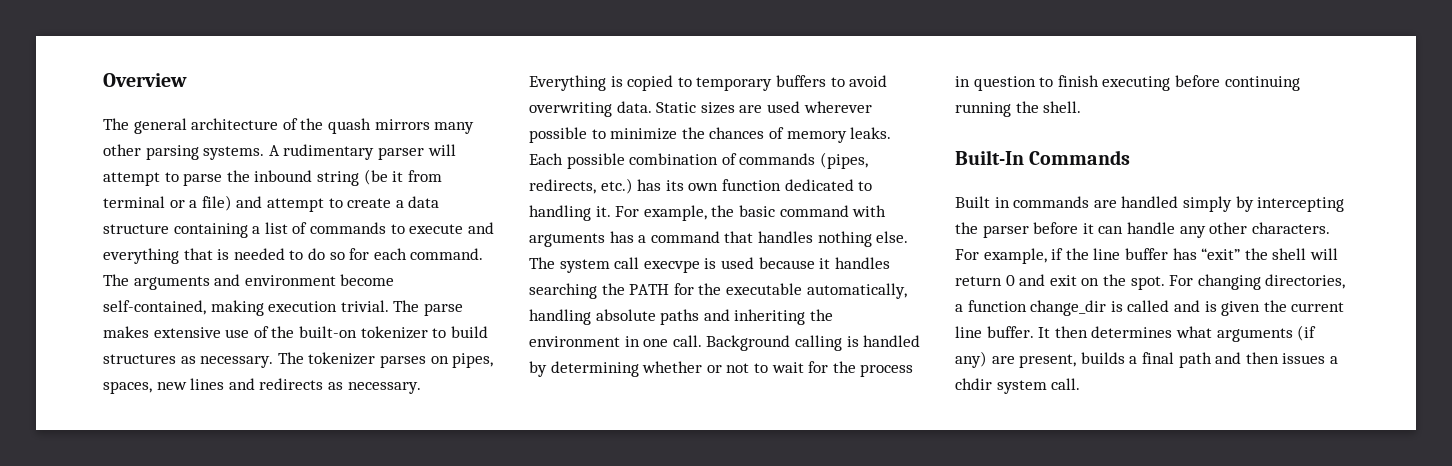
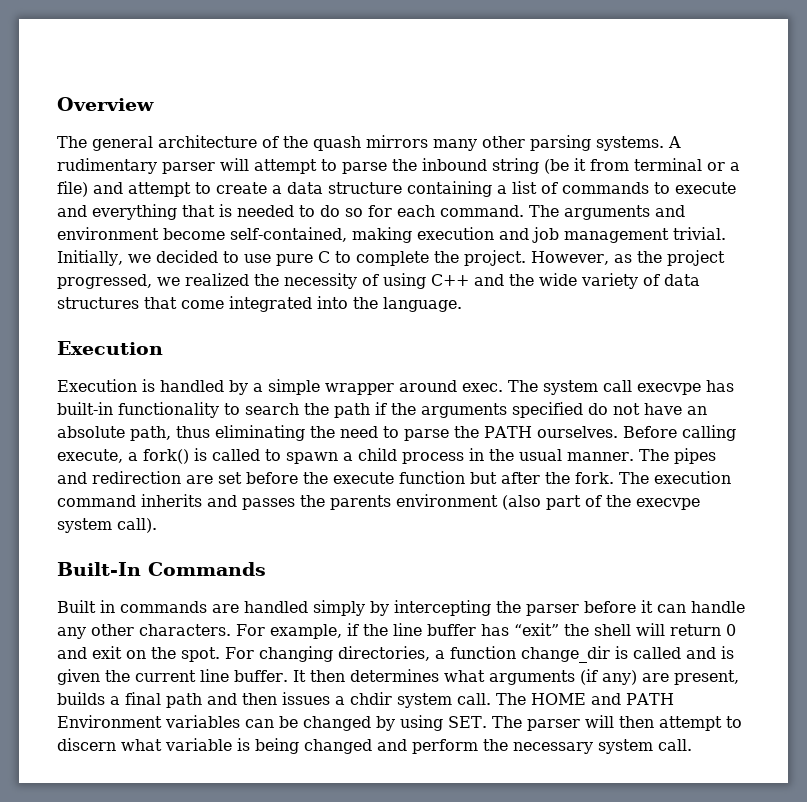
[340,300,463,316] [103,326,488,339] [103,352,494,368] [103,378,421,394] [529,75,888,91] [529,101,872,117] [529,127,892,143] [529,152,868,169] [529,178,873,194] [529,205,887,221] [529,231,909,247] [529,257,890,273] [529,283,907,299] [529,309,833,325] [529,335,921,351] [529,361,914,377] [955,75,1300,91] [955,101,1082,117] trivial. The parse makes extensive use of the built-on tokenizer to build structures as necessary. The tokenizer parses on pipes, spaces, new lines and redirects as necessary. Everything is copied to temporary buffers to avoid overwriting data. Static sizes are used wherever possible to minimize the chances of memory leaks. Each possible combination of commands (pipes, redirects, etc.) has its own function dedicated to handling it. For example, the basic command with arguments has a command that handles nothing else. The system call execvpe is used because it handles searching the PATH for the executable automatically, handling absolute paths and inheriting the environment in one call. Background calling is handled by determining whether or not to wait for the process in question to finish executing before continuing running the shell. -> [499,227,726,243] [57,250,725,266] [57,273,700,289] [57,296,462,312] [57,341,163,355] [57,379,734,395] [57,402,707,418] [57,425,736,441] [57,448,716,464] [57,471,731,484] [57,494,700,510] [57,518,157,533] and job management trivial. Initially, we decided to use pure C to complete the project. However, as the project progressed, we realized the necessity of using C++ and the wide variety of data structures that come integrated into the language. // Execution // Execution is handled by a simple wrapper around exec. The system call execvpe has built-in functionality to search the path if the arguments specified do not have an absolute path, thus eliminating the need to parse the PATH ourselves. Before calling execute, a fork() is called to spawn a child process in the usual manner. The pipes and redirection are set before the execute function but after the fork. The execution command inherits and passes the parents environment (also part of the execvpe system call).
(1081, 384) none -> [496,693,674,705] [57,715,742,731] [57,738,692,754] The HOME and PATH Environment variables can be changed by using SET. The parser will then attempt to discern what variable is being changed and perform the necessary system call.

